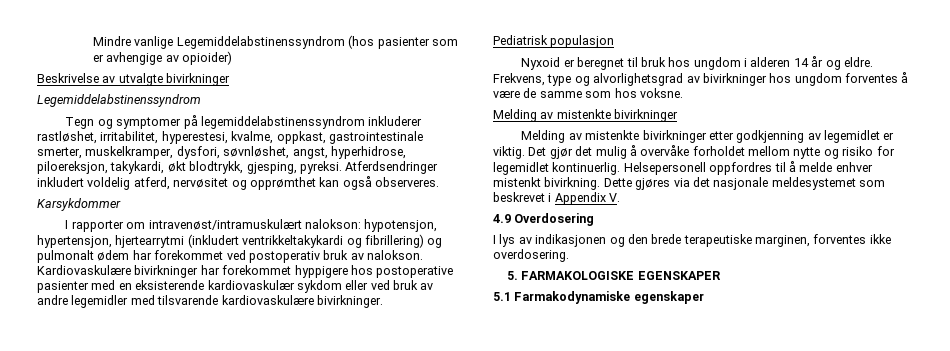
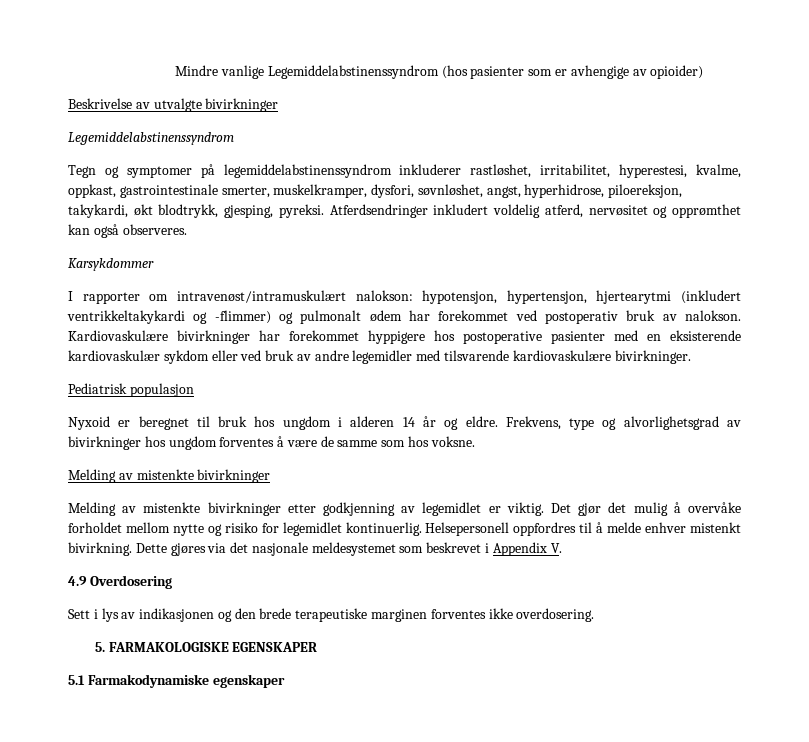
[115,235,185,248] hjertearrytmi -> [596,290,672,304] hjertearytmi
[364,234,424,248] fibrillering) -> [214,310,271,324] -flimmer)
[493,235,496,244] I -> [68,609,98,619] Sett i
[755,235,810,247] marginen, -> [371,609,428,622] marginen

